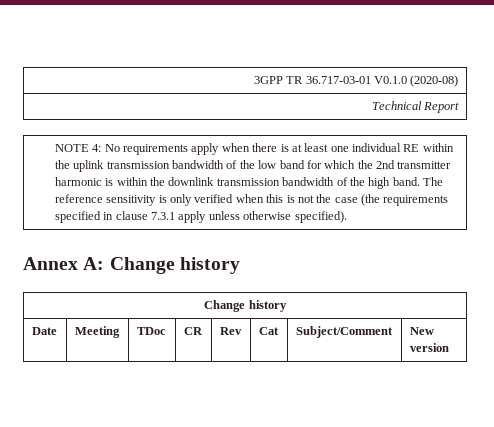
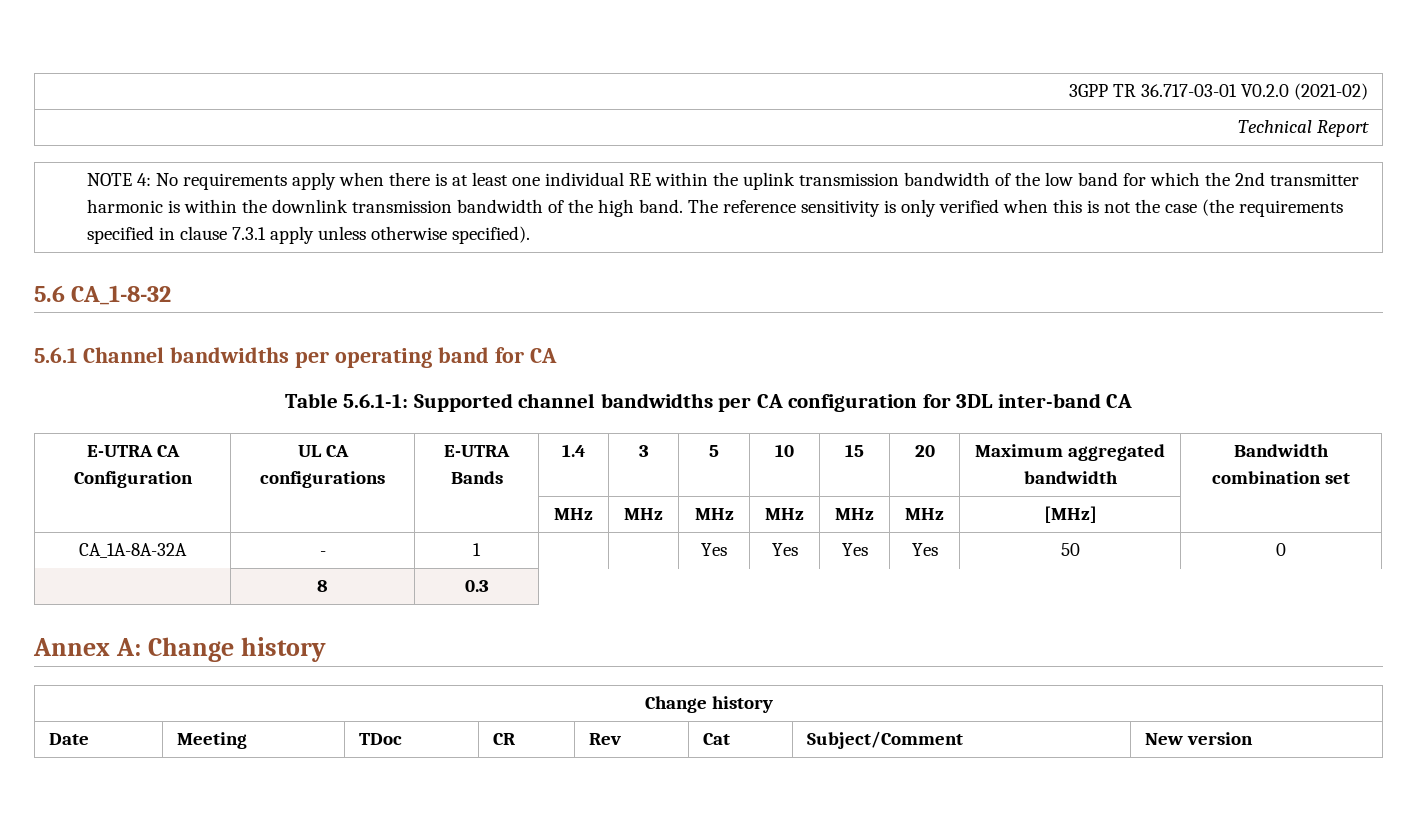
[374,75,459,87] V0.1.0 (2020-08) -> [1240,83,1368,100] V0.2.0 (2021-02)
(347, 217) none -> [34,285,172,305] [34,347,557,368] [284,393,1133,412] [86,445,180,457] [73,471,193,488] [297,445,349,457] [260,471,385,488] [444,445,510,457] [450,471,503,484] [561,444,586,457] [638,445,649,457] [709,445,719,457] [775,444,794,457] [845,444,864,457] [914,445,935,457] [975,444,1165,461] [1023,471,1118,484] [1234,444,1329,457] [1212,471,1350,484] [554,508,593,520] [624,508,663,520] [694,508,734,520] [765,508,804,520] [835,508,874,520] [905,508,944,520] [1043,506,1097,523] [79,543,187,558] [319,551,326,556] [473,543,481,556] [701,543,727,556] [771,543,798,556] [841,543,868,556] [911,543,938,556] [1060,543,1080,556] [1276,543,1286,556] [317,580,328,592] [464,580,489,592] // 5.6 CA_1-8-32 // 5.6.1 Channel bandwidths per operating band for CA // Table 5.6.1-1: Supported channel bandwidths per CA configuration for 3DL inter-band CA // E-UTRA CA Configuration | UL CA configurations | E-UTRA Bands | 1.4 | 3 | 5 | 10 | 15 | 20 | Maximum aggregated bandwidth | Bandwidth combination set // | | | MHz | MHz | MHz | MHz | MHz | MHz | [MHz] | // CA_1A-8A-32A | - | 1 | | | Yes | Yes | Yes | Yes | 50 | 0 // | 8 | 0.3

